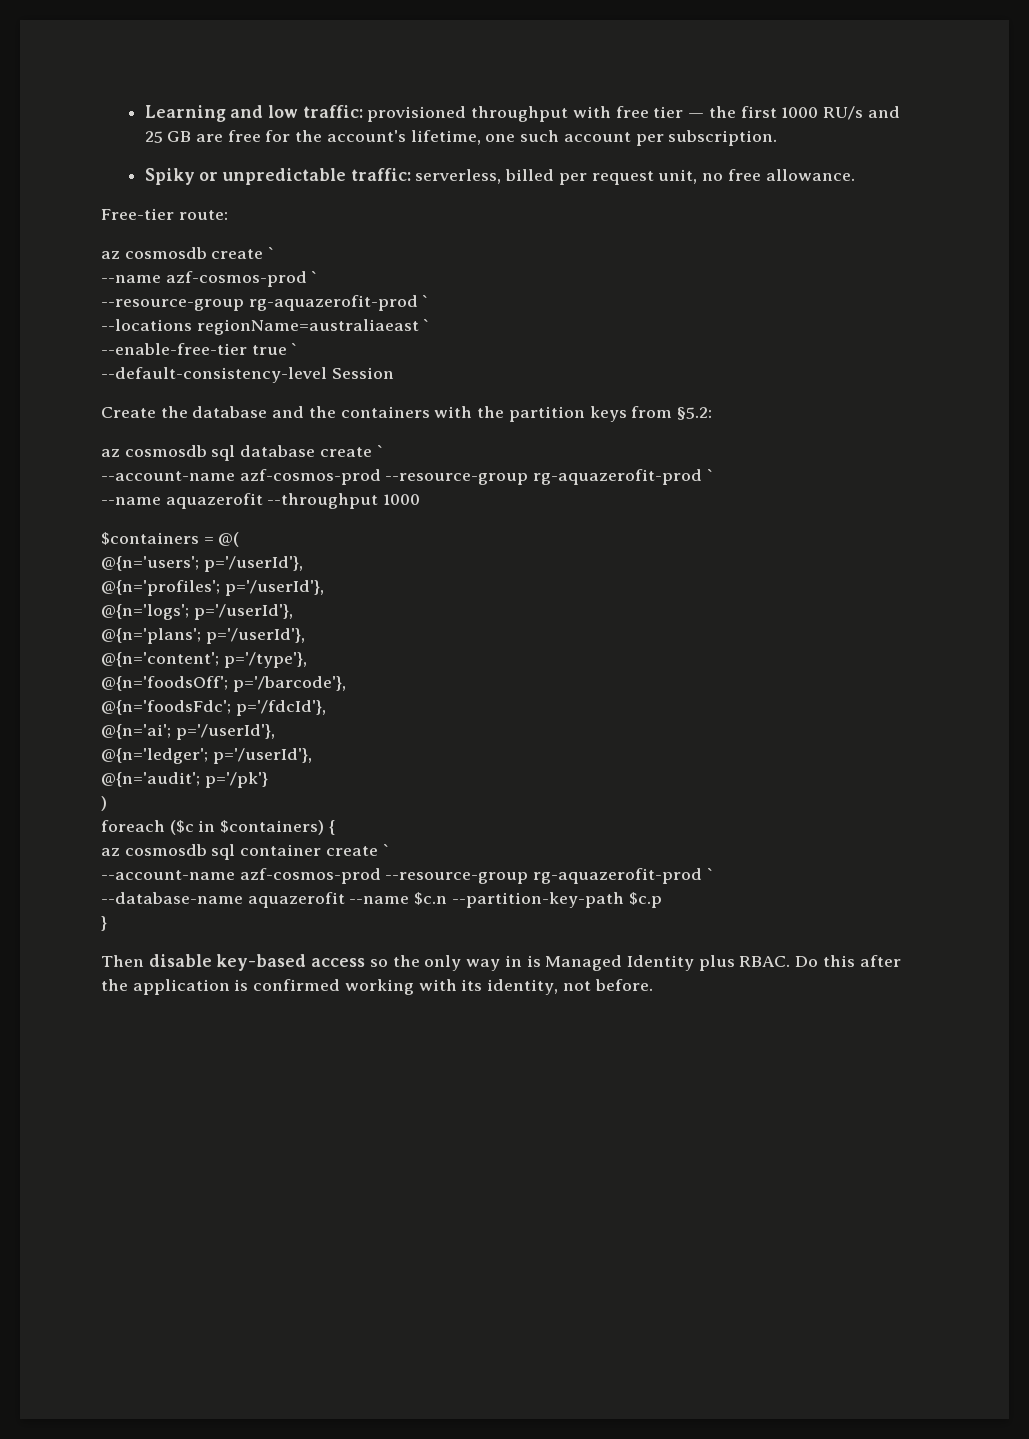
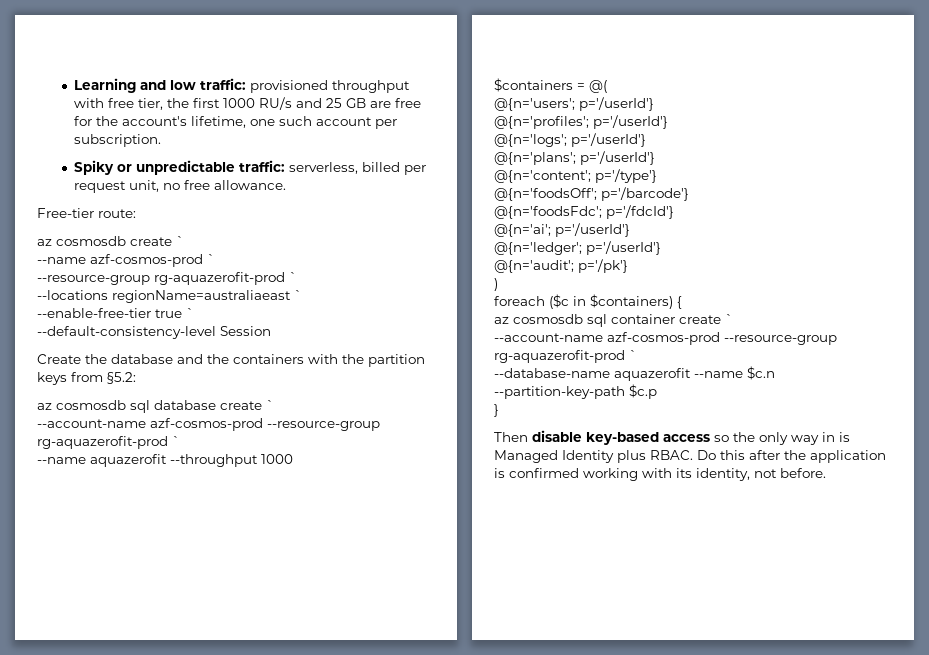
[653,106,705,118] tier — -> [138,98,164,110] tier,
[203,556,303,572] p='/userId'}, -> [579,97,654,111] p='/userId'}
[224,580,324,596] p='/userId'}, -> [593,115,668,129] p='/userId'}
[193,604,293,620] p='/userId'}, -> [571,133,646,147] p='/userId'}
[205,628,305,644] p='/userId'}, -> [580,151,655,165] p='/userId'}
[223,652,307,668] p='/type'}, -> [595,169,657,183] p='/type'}
[232,676,346,692] p='/barcode'}, -> [601,187,689,201] p='/barcode'}
[235,700,326,716] p='/fdcId'}, -> [606,205,674,219] p='/fdcId'}
[175,724,275,740] p='/userId'}, -> [555,223,630,237] p='/userId'}
[212,748,312,764] p='/userId'}, -> [586,241,661,255] p='/userId'}

